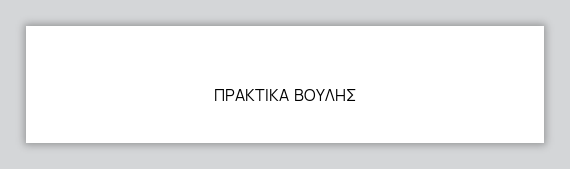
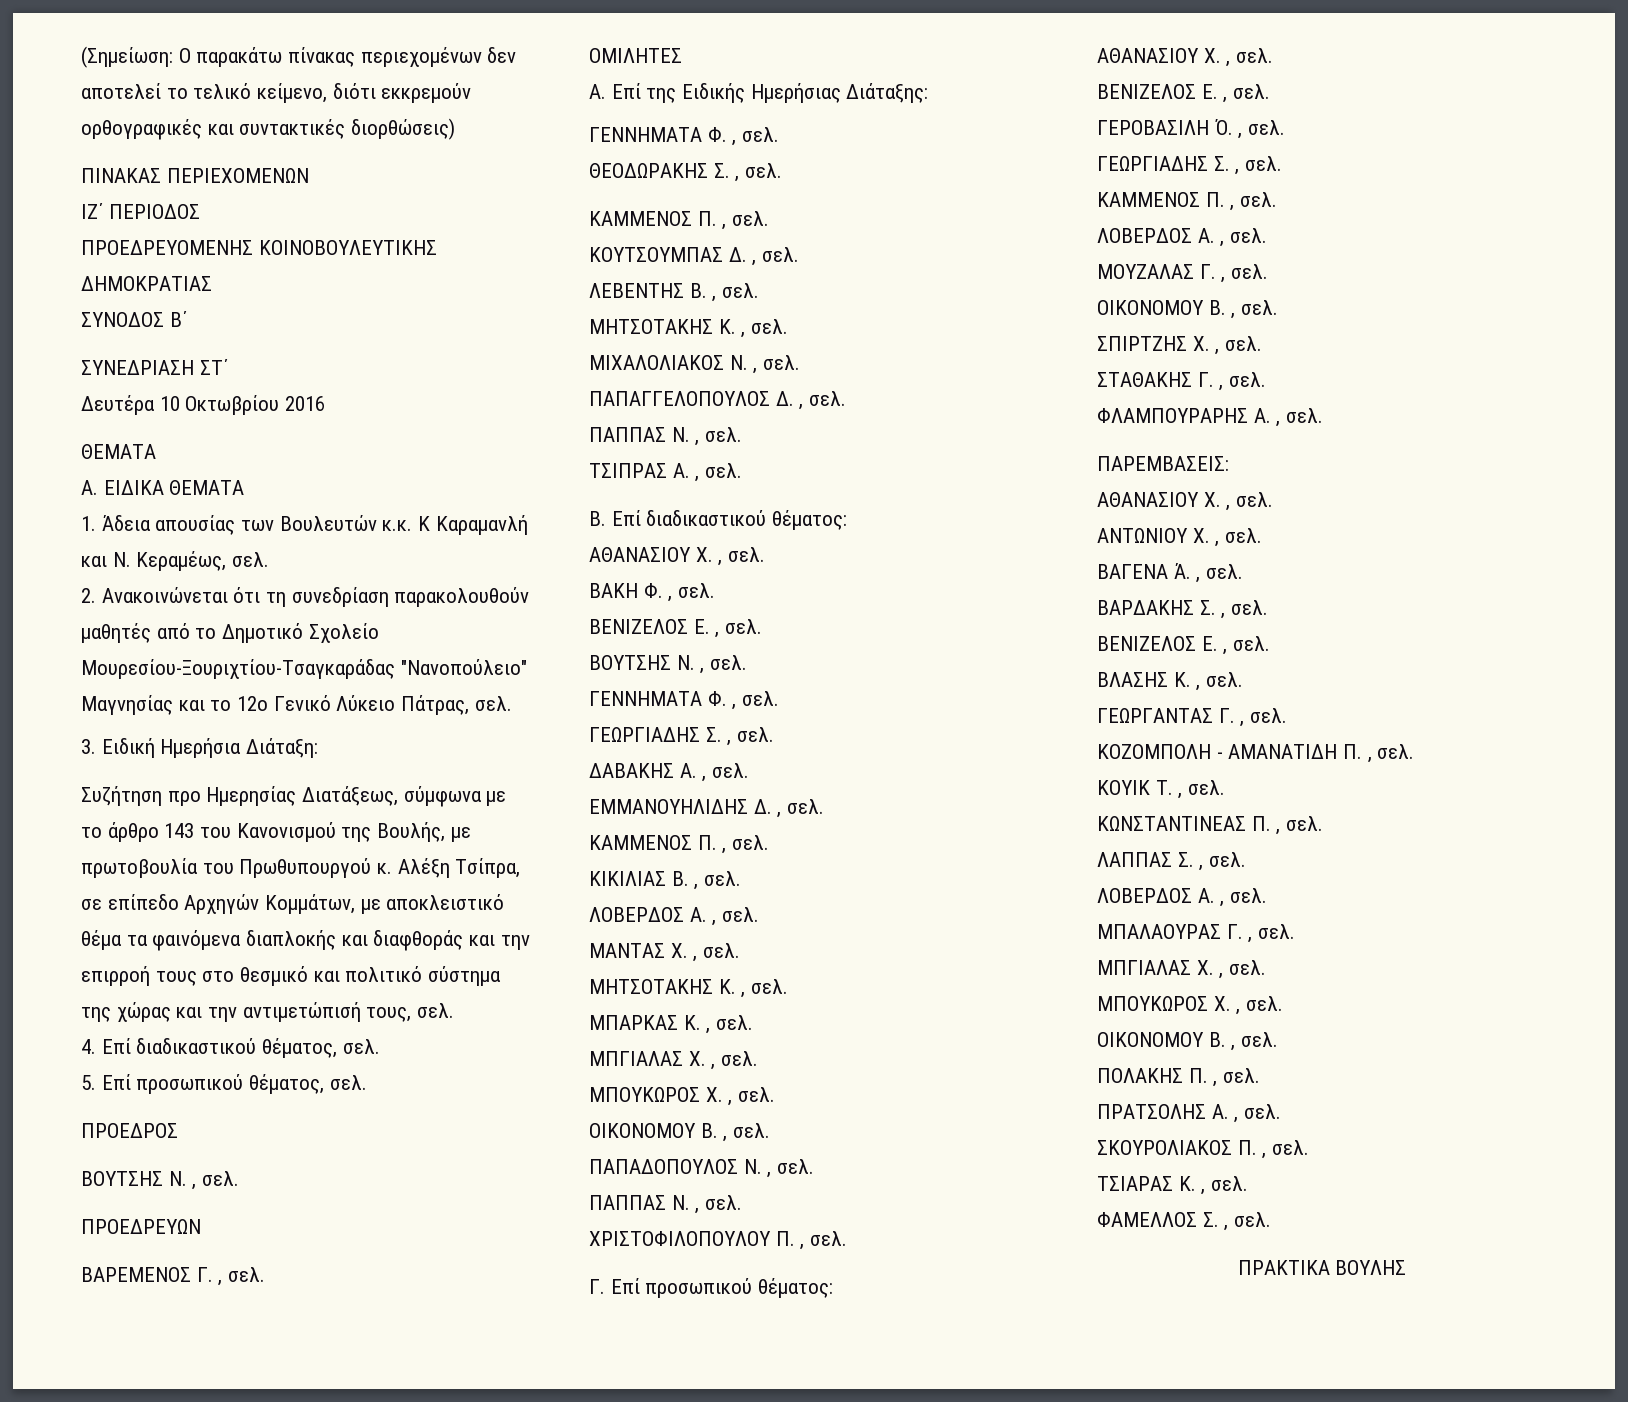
(214, 95) none -> [81,46,517,68] [81,83,472,103] [81,118,456,140] [81,168,309,183] [81,203,200,219] [81,240,437,255] [81,276,212,291] [81,311,187,327] [81,359,228,375] [81,395,326,415] [81,444,156,459] [81,480,245,495] [81,515,528,535] [81,551,270,571] [81,587,530,607] [81,623,379,643] [81,659,527,679] [81,695,512,715] [81,738,319,758] [81,786,507,807] [81,822,471,842] [81,858,521,878] [81,894,505,914] [81,930,530,951] [81,966,502,986] [81,1002,455,1022] [81,1038,380,1058] [81,1074,367,1094] [81,1123,178,1138] [81,1171,240,1190] [81,1219,201,1234] [81,1267,266,1286] [589,48,682,63] [589,83,929,103] [589,127,780,146] [589,163,783,182] [589,211,770,230] [589,247,800,266] [589,283,760,302] [589,319,789,338] [589,355,801,374] [589,391,847,410] [589,427,743,446] [589,463,743,482] [589,510,848,530] [589,547,766,566] [589,583,716,602] [589,619,763,638] [589,655,748,674] [589,691,780,710] [589,727,775,746] [589,763,750,782] [589,799,825,818] [589,835,770,854] [589,871,742,890] [589,907,760,926] [589,943,741,962] [589,979,789,998] [589,1015,754,1034] [589,1051,759,1070] [589,1087,776,1106] [589,1123,771,1142] [589,1159,815,1178] [589,1195,743,1214] [589,1231,848,1250] [589,1278,834,1298] [1097,48,1274,67] [1097,84,1271,103] [1097,119,1286,139] [1097,156,1283,175] [1097,192,1278,211] [1097,228,1268,247] [1097,264,1269,283] [1097,300,1279,319] [1097,336,1263,355] [1097,372,1267,391] [1097,408,1324,427] [1097,456,1229,471] [1097,492,1274,511] [1097,528,1263,547] [1097,563,1244,583] [1097,600,1269,619] [1097,636,1271,655] [1097,672,1244,691] [1097,708,1288,727] [1097,744,1415,763] [1097,780,1226,799] [1097,816,1324,835] [1097,852,1247,871] [1097,888,1268,907] [1097,924,1296,943] [1097,960,1267,979] [1097,996,1284,1015] [1097,1032,1279,1051] [1097,1068,1261,1087] [1097,1104,1282,1123] [1097,1140,1310,1159] [1097,1176,1249,1195] [1097,1212,1272,1231] (Σημείωση: Ο παρακάτω πίνακας περιεχομένων δεν αποτελεί το τελικό κείμενο, διότι εκκρεμούν ορθογραφικές και συντακτικές διορθώσεις) // ΠΙΝΑΚΑΣ ΠΕΡΙΕΧΟΜΕΝΩΝ // ΙΖ΄ ΠΕΡΙΟΔΟΣ // ΠΡΟΕΔΡΕΥΟΜΕΝΗΣ ΚΟΙΝΟΒΟΥΛΕΥΤΙΚΗΣ ΔΗΜΟΚΡΑΤΙΑΣ // ΣΥΝΟΔΟΣ Β΄ // ΣΥΝΕΔΡΙΑΣΗ ΣΤ΄ // Δευτέρα 10 Οκτωβρίου 2016 // ΘΕΜΑΤΑ // Α. ΕΙΔΙΚΑ ΘΕΜΑΤΑ // 1. Άδεια απουσίας των Βουλευτών κ.κ. Κ Καραμανλή και Ν. Κεραμέως, σελ. // 2. Ανακοινώνεται ότι τη συνεδρίαση παρακολουθούν μαθητές από το Δημοτικό Σχολείο Μουρεσίου-Ξουριχτίου-Τσαγκαράδας "Νανοπούλειο" Μαγνησίας και το 12ο Γενικό Λύκειο Πάτρας, σελ. // 3. Ειδική Ημερήσια Διάταξη: // Συζήτηση προ Ημερησίας Διατάξεως, σύμφωνα με το άρθρο 143 του Κανονισμού της Βουλής, με πρωτοβουλία του Πρωθυπουργού κ. Αλέξη Τσίπρα, σε επίπεδο Αρχηγών Κομμάτων, με αποκλειστικό θέμα τα φαινόμενα διαπλοκής και διαφθοράς και την επιρροή τους στο θεσμικό και πολιτικό σύστημα της χώρας και την αντιμετώπισή τους, σελ. // 4. Επί διαδικαστικού θέματος, σελ. // 5. Επί προσωπικού θέματος, σελ. // ΠΡΟΕΔΡΟΣ // ΒΟΥΤΣΗΣ Ν. , σελ. // ΠΡΟΕΔΡΕΥΩΝ // ΒΑΡΕΜΕΝΟΣ Γ. , σελ. // ΟΜΙΛΗΤΕΣ // Α. Επί της Ειδικής Ημερήσιας Διάταξης: // ΓΕΝΝΗΜΑΤΑ Φ. , σελ. // ΘΕΟΔΩΡΑΚΗΣ Σ. , σελ. // ΚΑΜΜΕΝΟΣ Π. , σελ. // ΚΟΥΤΣΟΥΜΠΑΣ Δ. , σελ. // ΛΕΒΕΝΤΗΣ Β. , σελ. // ΜΗΤΣΟΤΑΚΗΣ Κ. , σελ. // ΜΙΧΑΛΟΛΙΑΚΟΣ Ν. , σελ. // ΠΑΠΑΓΓΕΛΟΠΟΥΛΟΣ Δ. , σελ. // ΠΑΠΠΑΣ Ν. , σελ. // ΤΣΙΠΡΑΣ Α. , σελ. // Β. Επί διαδικαστικού θέματος: // ΑΘΑΝΑΣΙΟΥ Χ. , σελ. // ΒΑΚΗ Φ. , σελ. // ΒΕΝΙΖΕΛΟΣ Ε. , σελ. // ΒΟΥΤΣΗΣ Ν. , σελ. // ΓΕΝΝΗΜΑΤΑ Φ. , σελ. // ΓΕΩΡΓΙΑΔΗΣ Σ. , σελ. // ΔΑΒΑΚΗΣ Α. , σελ. // ΕΜΜΑΝΟΥΗΛΙΔΗΣ Δ. , σελ. // ΚΑΜΜΕΝΟΣ Π. , σελ. // ΚΙΚΙΛΙΑΣ Β. , σελ. // ΛΟΒΕΡΔΟΣ Α. , σελ. // ΜΑΝΤΑΣ Χ. , σελ. // ΜΗΤΣΟΤΑΚΗΣ Κ. , σελ. // ΜΠΑΡΚΑΣ Κ. , σελ. // ΜΠΓΙΑΛΑΣ Χ. , σελ. // ΜΠΟΥΚΩΡΟΣ Χ. , σελ. // ΟΙΚΟΝΟΜΟΥ Β. , σελ. // ΠΑΠΑΔΟΠΟΥΛΟΣ Ν. , σελ. // ΠΑΠΠΑΣ Ν. , σελ. // ΧΡΙΣΤΟΦΙΛΟΠΟΥΛΟΥ Π. , σελ. // Γ. Επί προσωπικού θέματος: // ΑΘΑΝΑΣΙΟΥ Χ. , σελ. // ΒΕΝΙΖΕΛΟΣ Ε. , σελ. // ΓΕΡΟΒΑΣΙΛΗ Ό. , σελ. // ΓΕΩΡΓΙΑΔΗΣ Σ. , σελ. // ΚΑΜΜΕΝΟΣ Π. , σελ. // ΛΟΒΕΡΔΟΣ Α. , σελ. // ΜΟΥΖΑΛΑΣ Γ. , σελ. // ΟΙΚΟΝΟΜΟΥ Β. , σελ. // ΣΠΙΡΤΖΗΣ Χ. , σελ. // ΣΤΑΘΑΚΗΣ Γ. , σελ. // ΦΛΑΜΠΟΥΡΑΡΗΣ Α. , σελ. // ΠΑΡΕΜΒΑΣΕΙΣ: // ΑΘΑΝΑΣΙΟΥ Χ. , σελ. // ΑΝΤΩΝΙΟΥ Χ. , σελ. // ΒΑΓΕΝΑ Ά. , σελ. // ΒΑΡΔΑΚΗΣ Σ. , σελ. // ΒΕΝΙΖΕΛΟΣ Ε. , σελ. // ΒΛΑΣΗΣ Κ. , σελ. // ΓΕΩΡΓΑΝΤΑΣ Γ. , σελ. // ΚΟΖΟΜΠΟΛΗ - ΑΜΑΝΑΤΙΔΗ Π. , σελ. // ΚΟΥΙΚ Τ. , σελ. // ΚΩΝΣΤΑΝΤΙΝΕΑΣ Π. , σελ. // ΛΑΠΠΑΣ Σ. , σελ. // ΛΟΒΕΡΔΟΣ Α. , σελ. // ΜΠΑΛΑΟΥΡΑΣ Γ. , σελ. // ΜΠΓΙΑΛΑΣ Χ. , σελ. // ΜΠΟΥΚΩΡΟΣ Χ. , σελ. // ΟΙΚΟΝΟΜΟΥ Β. , σελ. // ΠΟΛΑΚΗΣ Π. , σελ. // ΠΡΑΤΣΟΛΗΣ Α. , σελ. // ΣΚΟΥΡΟΛΙΑΚΟΣ Π. , σελ. // ΤΣΙΑΡΑΣ Κ. , σελ. // ΦΑΜΕΛΛΟΣ Σ. , σελ. //

